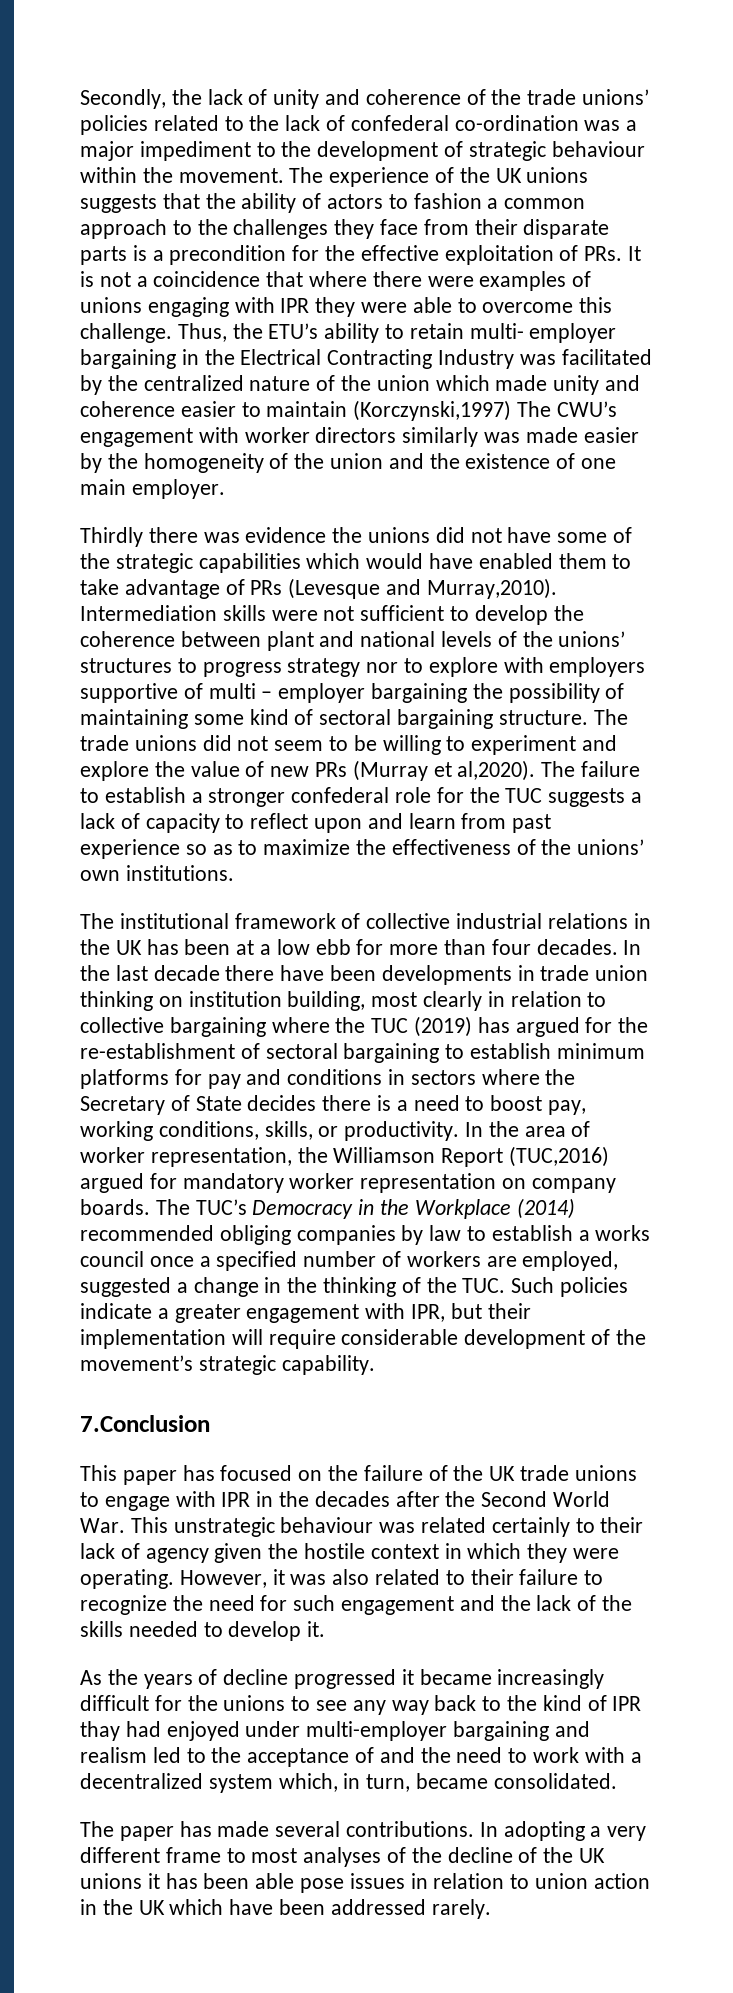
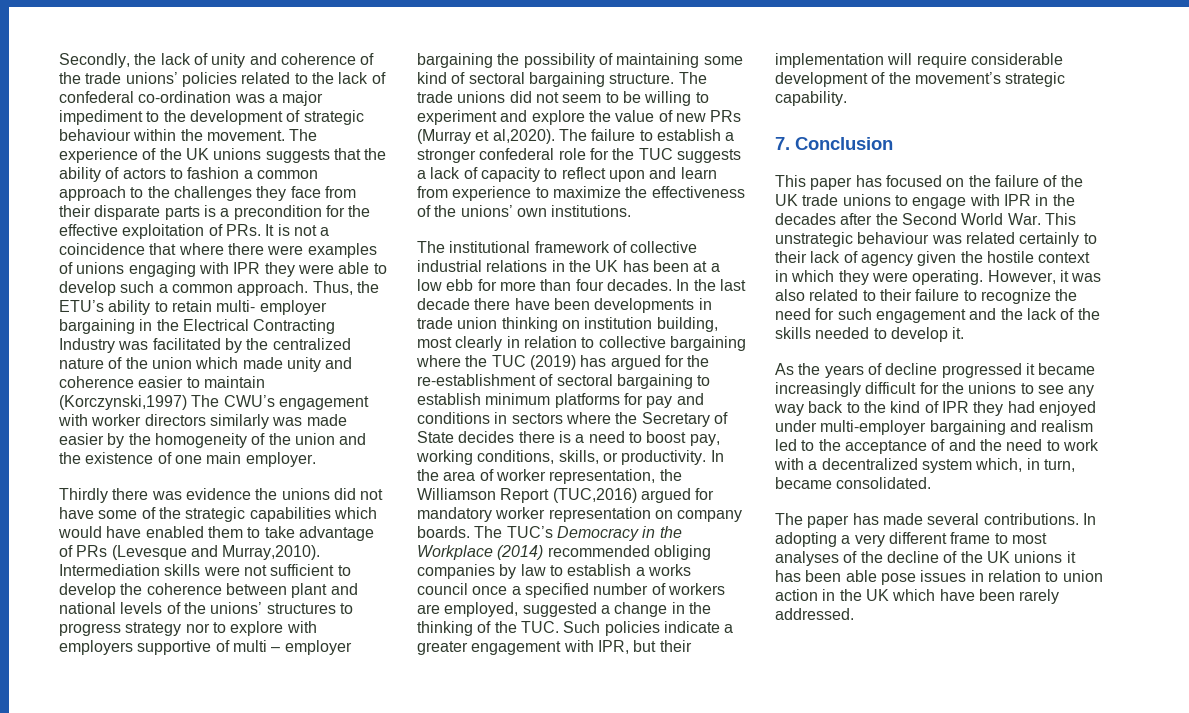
[482,297,613,313] [80,323,172,343] overcome this challenge. -> [59,281,309,296] develop such a common approach.
[512,814,552,833] [80,839,233,859] past experience so as -> [452,186,532,201] experience
[80,1415,210,1432] 7.Conclusion -> [775,137,893,150] 7. Conclusion
[80,1721,120,1741] thay -> [973,401,1004,416] they
[330,1899,491,1919] addressed rarely. -> [1019,589,1060,604] [775,608,854,620] rarely addressed.

